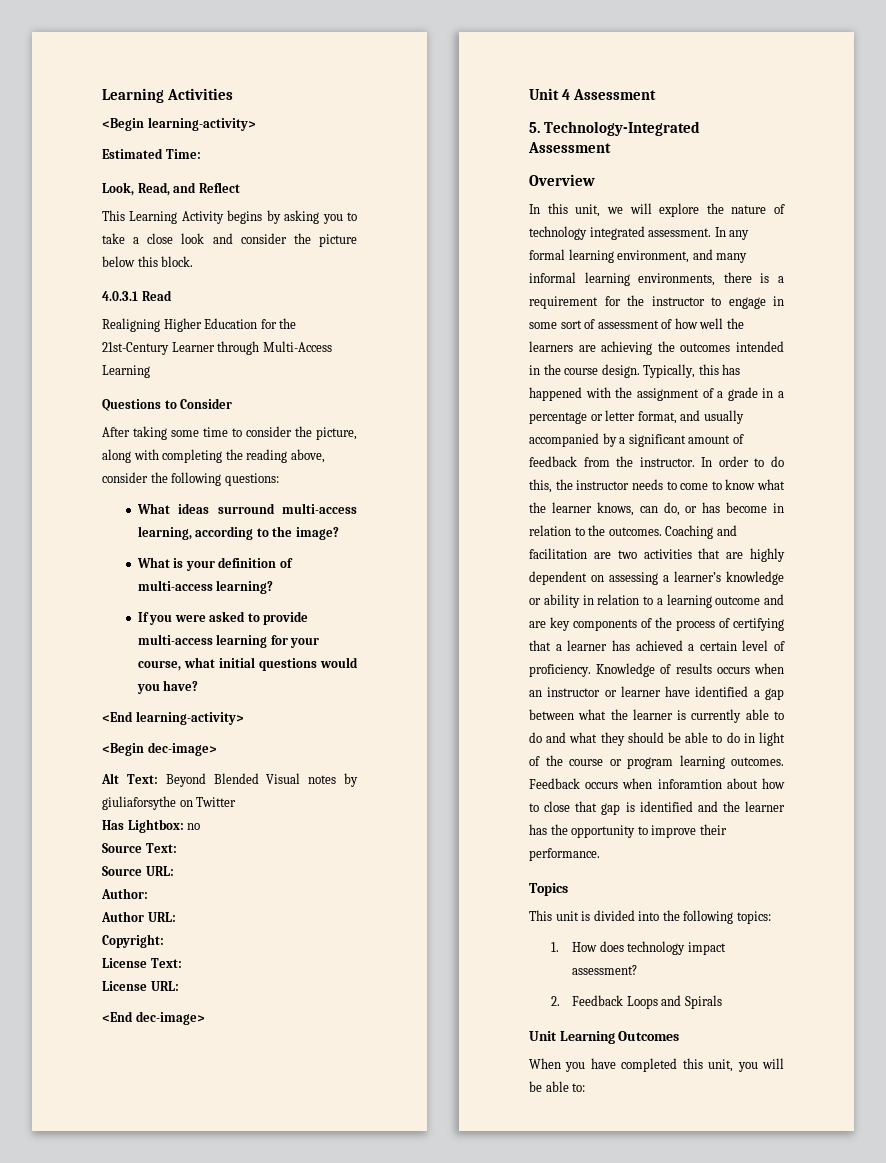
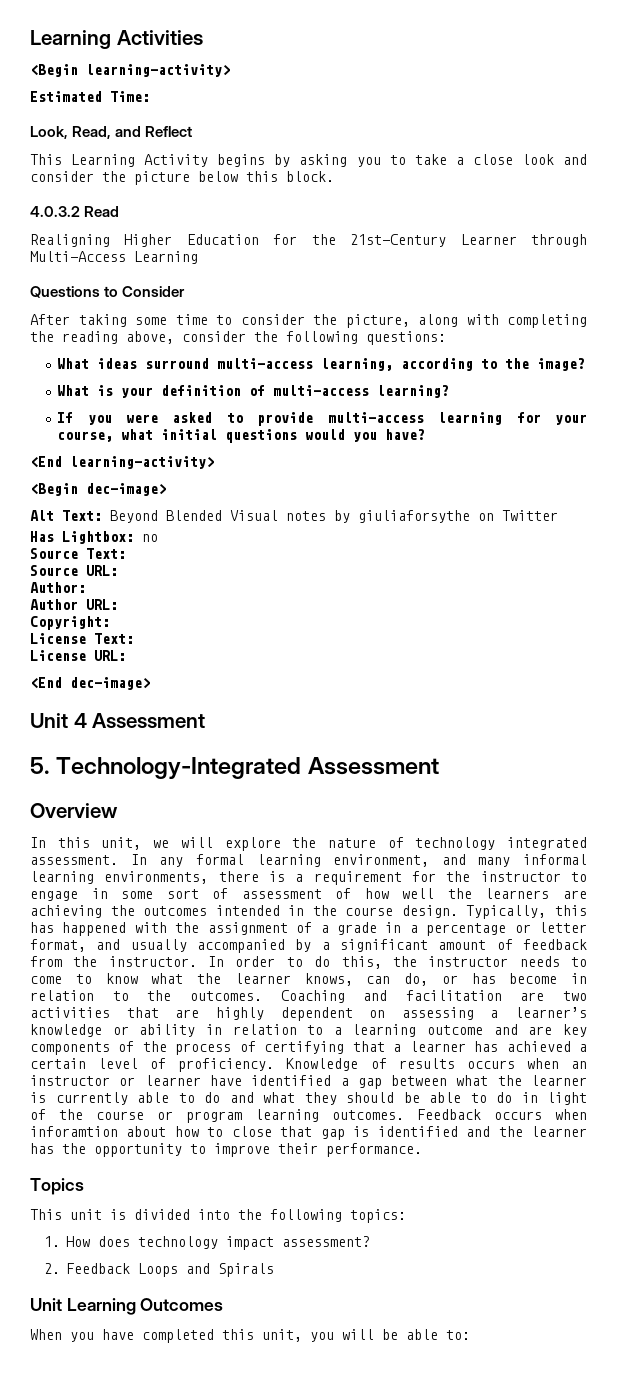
[102,291,138,301] 4.0.3.1 -> [30,206,80,217] 4.0.3.2

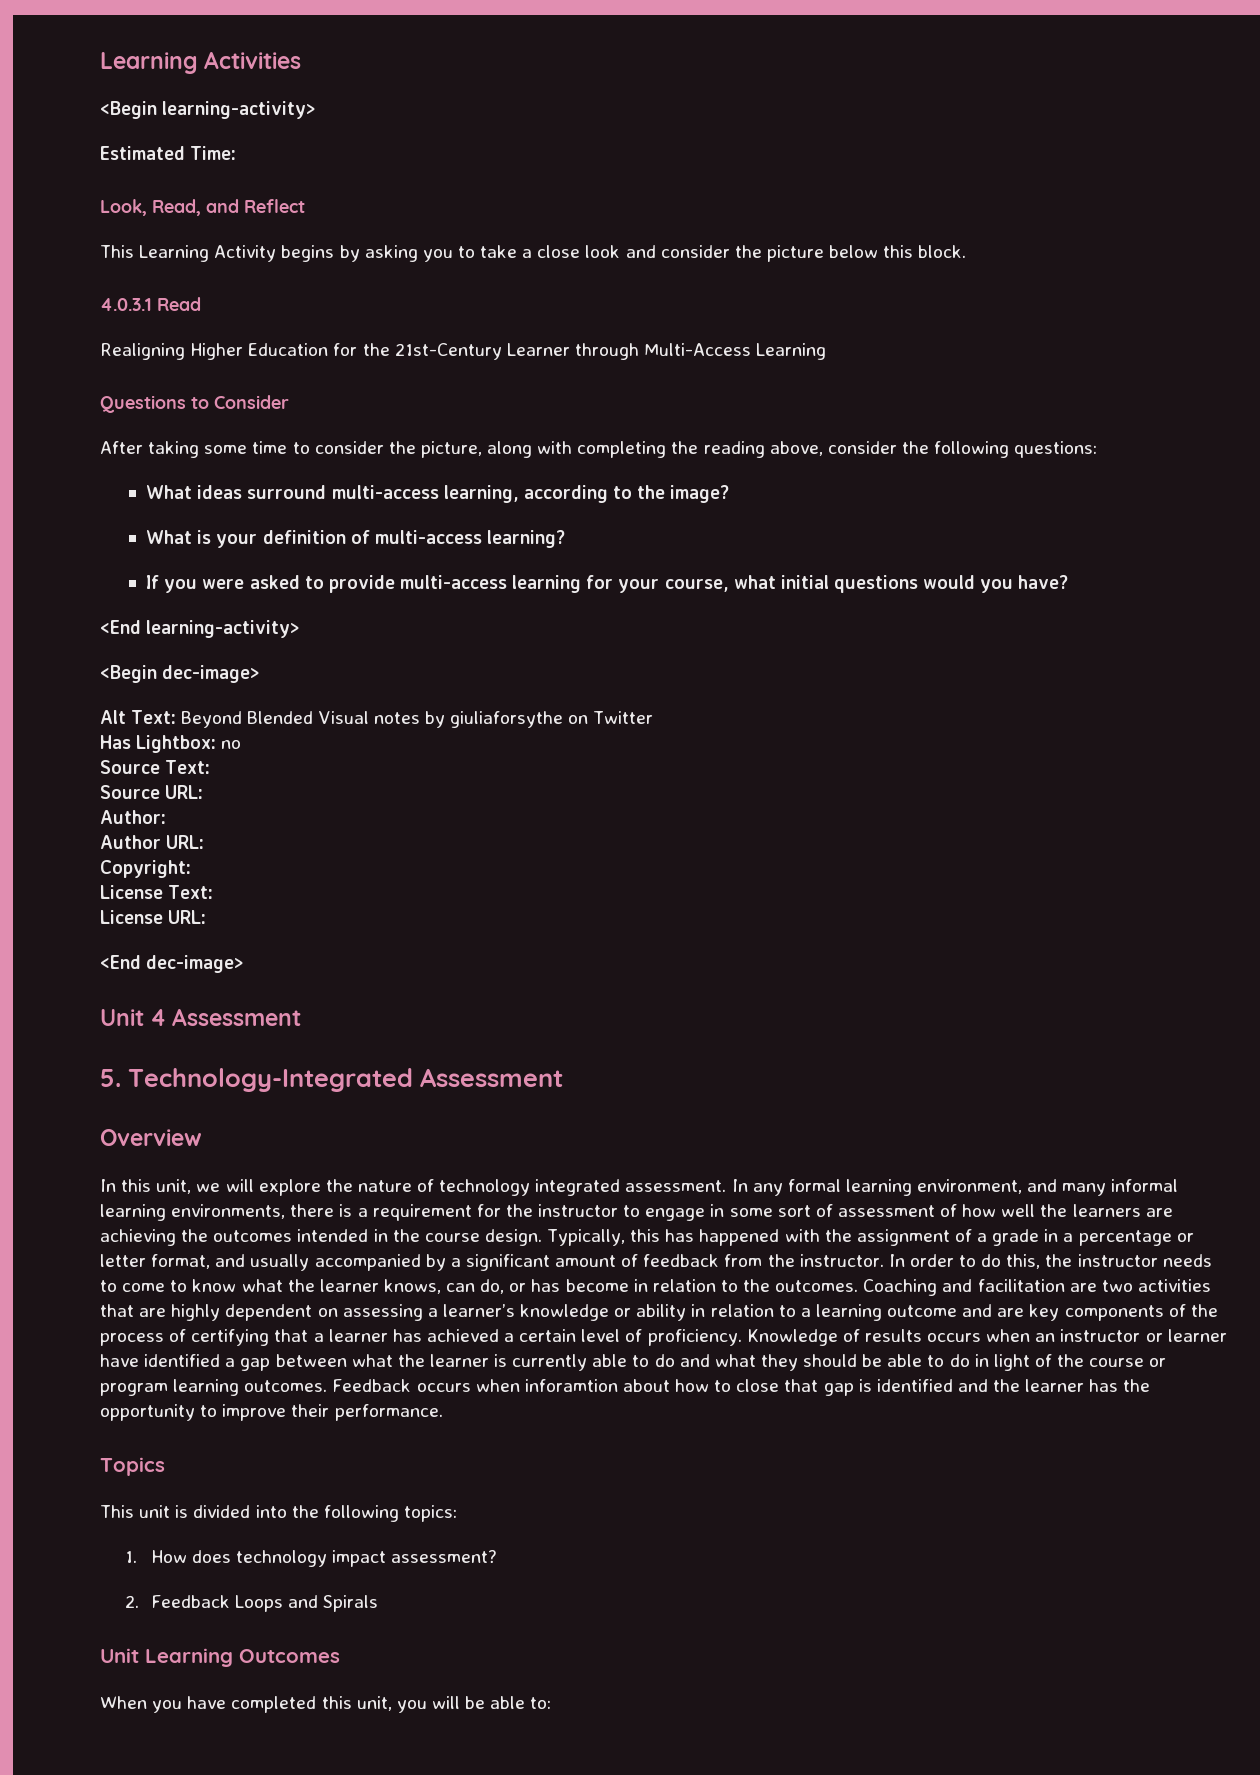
[30,206,80,217] 4.0.3.2 -> [100,298,152,311] 4.0.3.1

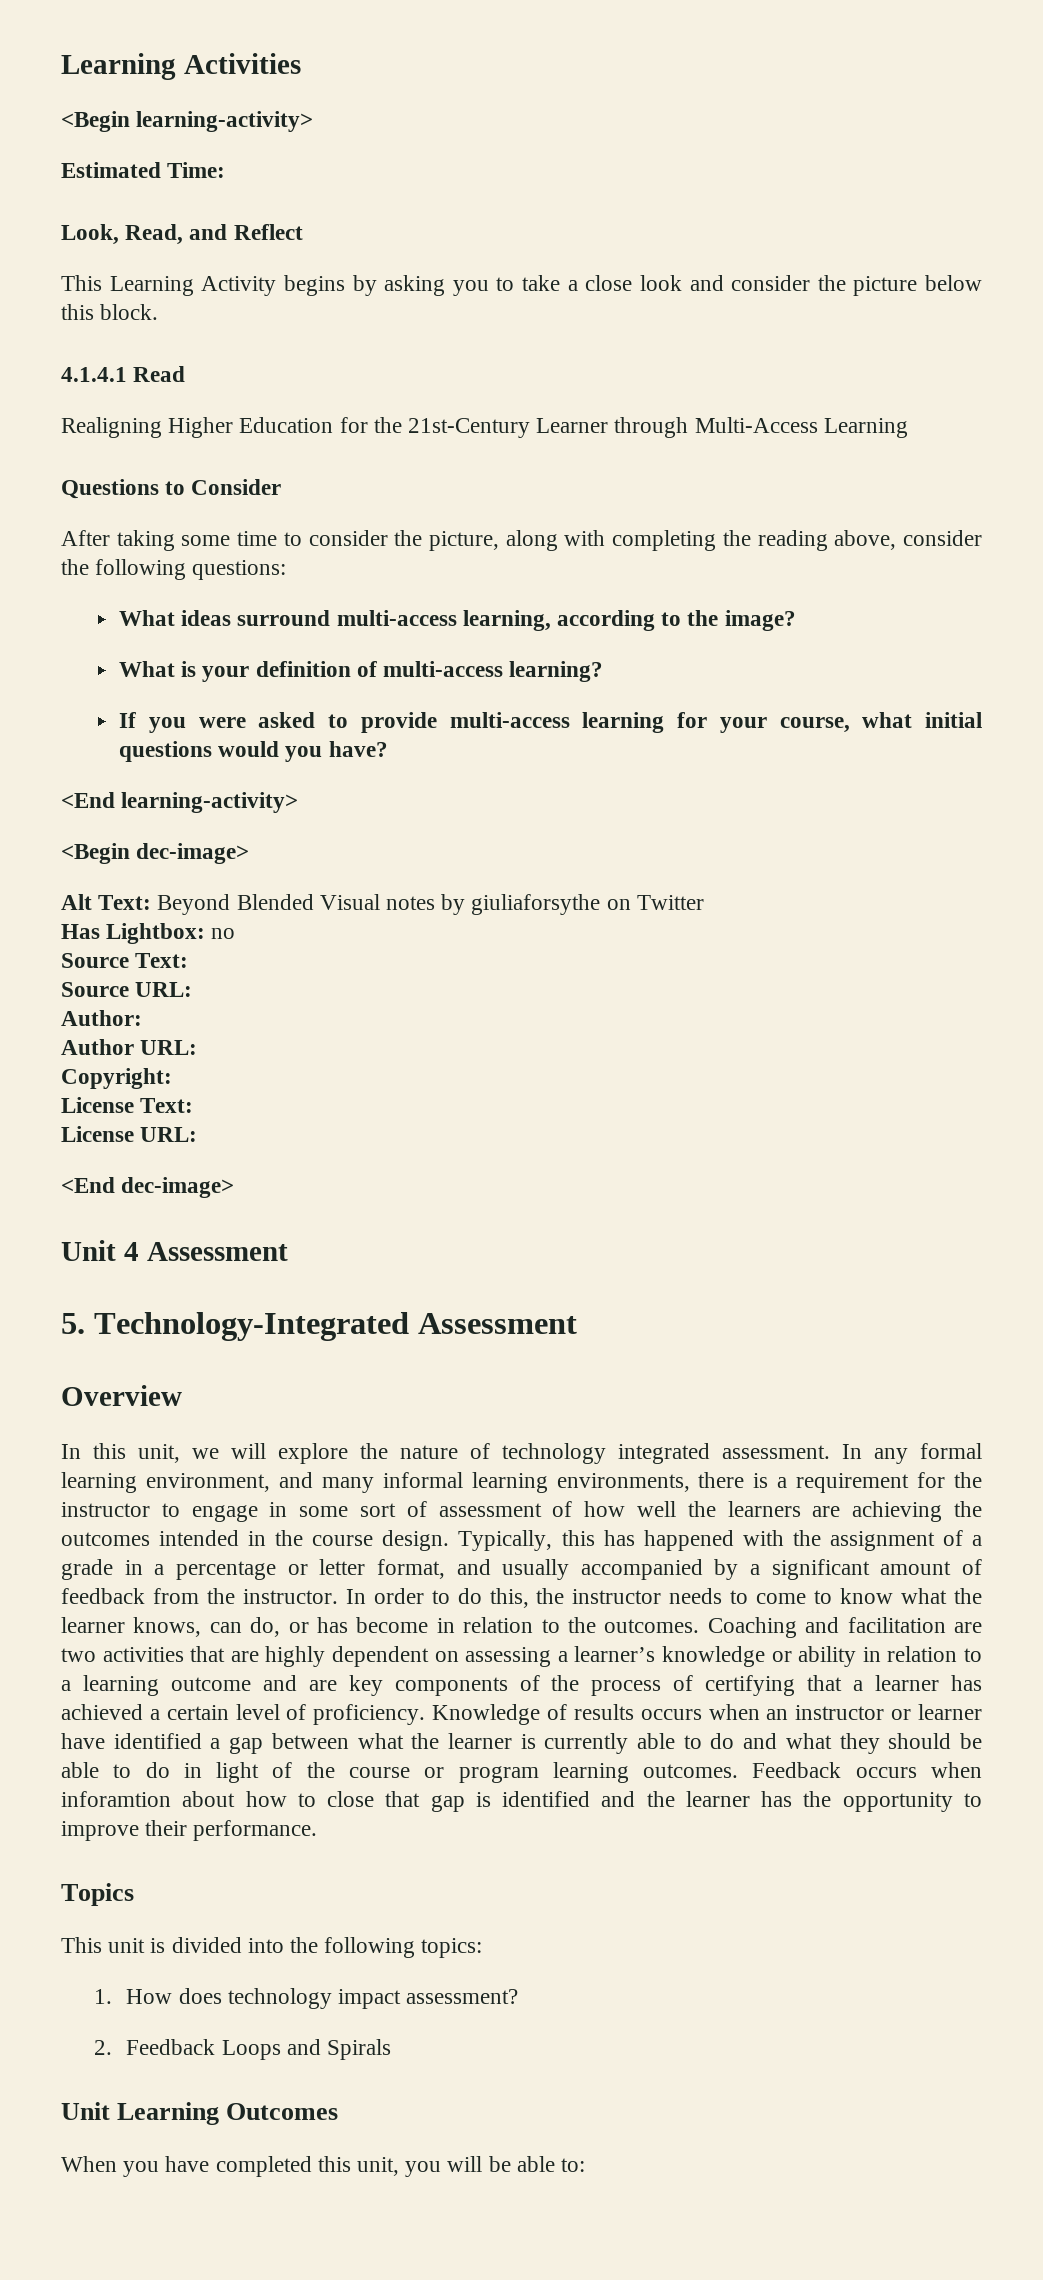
[100,298,152,311] 4.0.3.1 -> [61,367,127,382] 4.1.4.1

